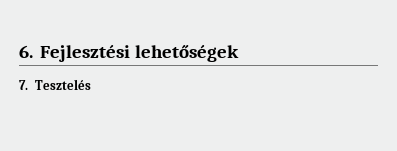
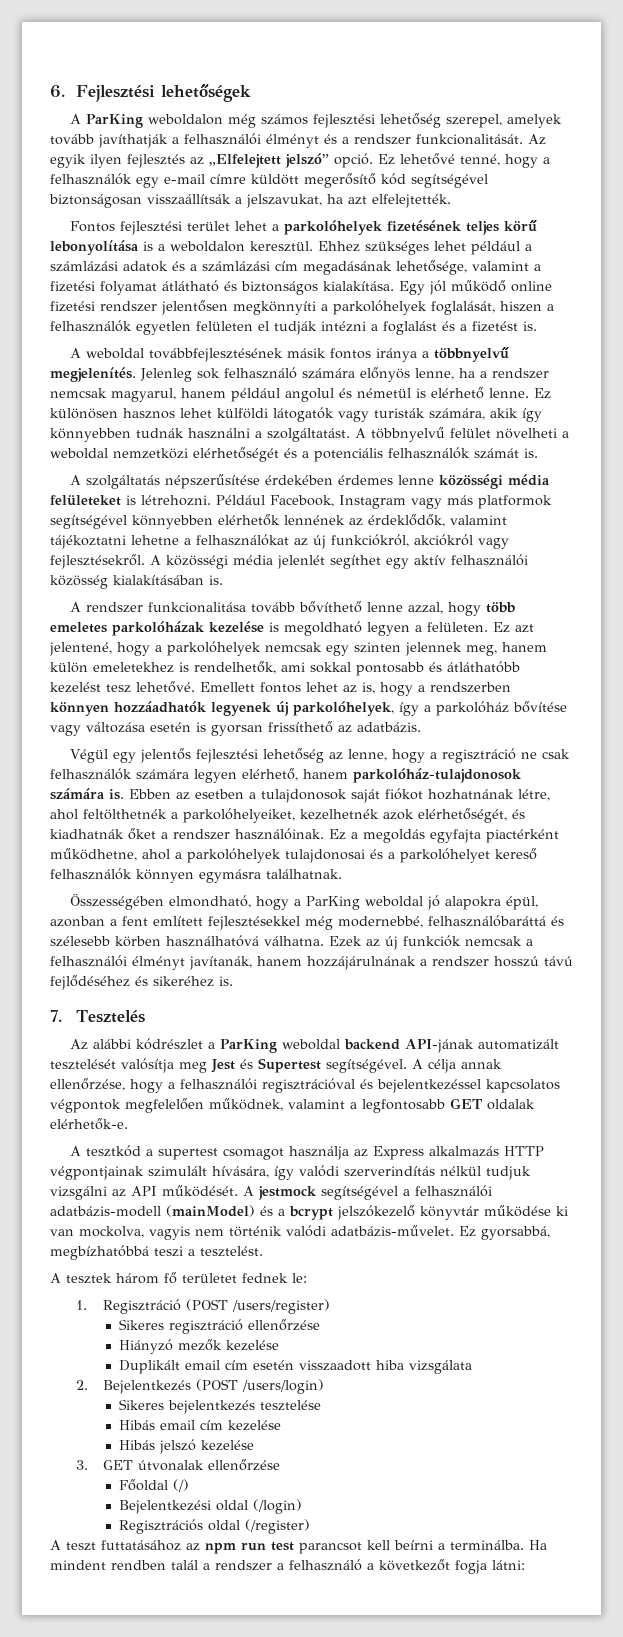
[19,79,92,90] 7. Tesztelés -> [69,113,562,128] [50,133,546,148] [50,153,550,168] [50,173,488,188] [49,194,451,208] [69,220,537,235] [50,240,532,255] [50,260,541,275] [50,280,552,295] [50,300,554,315] [50,320,537,335] [69,347,509,362] [50,367,549,382] [50,387,551,402] [50,407,542,422] [50,427,569,442] [50,447,538,462] [69,474,550,489] [50,495,552,509] [50,514,507,529] [50,534,509,549] [50,554,528,569] [50,575,223,589] [69,601,515,616] [50,621,534,636] [49,641,547,656] [50,661,520,676] [50,681,511,696] [50,701,567,716] [50,721,421,736] [69,748,570,763] [50,768,522,783] [50,788,550,803] [50,808,525,823] [50,828,559,843] [50,848,537,863] [50,868,342,883] [69,894,538,910] [50,915,564,930] [50,935,533,950] [50,955,573,970] [50,975,233,990] [50,1010,146,1023] [69,1038,559,1053] [50,1058,502,1073] [50,1078,560,1093] [50,1098,535,1113] [50,1118,128,1130] [69,1145,544,1160] [50,1165,531,1180] [50,1185,492,1200] [50,1205,568,1220] [50,1225,550,1240] [50,1245,263,1260] [50,1272,307,1284] [76,1299,330,1314] [118,1319,320,1334] [118,1339,279,1354] [118,1360,472,1374] [76,1379,324,1394] [118,1399,321,1414] [118,1420,281,1431] [118,1439,254,1454] [76,1459,280,1471] [118,1479,189,1492] [118,1499,302,1514] [118,1519,310,1534] [50,1540,547,1554] [50,1559,525,1574] A ParKing weboldalon még számos fejlesztési lehetőség szerepel, amelyek tovább javíthatják a felhasználói élményt és a rendszer funkcionalitását. Az egyik ilyen fejlesztés az „Elfelejtett jelszó” opció. Ez lehetővé tenné, hogy a felhasználók egy e-mail címre küldött megerősítő kód segítségével biztonságosan visszaállítsák a jelszavukat, ha azt elfelejtették. // Fontos fejlesztési terület lehet a parkolóhelyek fizetésének teljes körű lebonyolítása is a weboldalon keresztül. Ehhez szükséges lehet például a számlázási adatok és a számlázási cím megadásának lehetősége, valamint a fizetési folyamat átlátható és biztonságos kialakítása. Egy jól működő online fizetési rendszer jelentősen megkönnyíti a parkolóhelyek foglalását, hiszen a felhasználók egyetlen felületen el tudják intézni a foglalást és a fizetést is. // A weboldal továbbfejlesztésének másik fontos iránya a többnyelvű megjelenítés. Jelenleg sok felhasználó számára előnyös lenne, ha a rendszer nemcsak magyarul, hanem például angolul és németül is elérhető lenne. Ez különösen hasznos lehet külföldi látogatók vagy turisták számára, akik így könnyebben tudnák használni a szolgáltatást. A többnyelvű felület növelheti a weboldal nemzetközi elérhetőségét és a potenciális felhasználók számát is. // A szolgáltatás népszerűsítése érdekében érdemes lenne közösségi média felületeket is létrehozni. Például Facebook, Instagram vagy más platformok segítségével könnyebben elérhetők lennének az érdeklődők, valamint tájékoztatni lehetne a felhasználókat az új funkciókról, akciókról vagy fejlesztésekről. A közösségi média jelenlét segíthet egy aktív felhasználói közösség kialakításában is. // A rendszer funkcionalitása tovább bővíthető lenne azzal, hogy több emeletes parkolóházak kezelése is megoldható legyen a felületen. Ez azt jelentené, hogy a parkolóhelyek nemcsak egy szinten jelennek meg, hanem külön emeletekhez is rendelhetők, ami sokkal pontosabb és átláthatóbb kezelést tesz lehetővé. Emellett fontos lehet az is, hogy a rendszerben könnyen hozzáadhatók legyenek új parkolóhelyek, így a parkolóház bővítése vagy változása esetén is gyorsan frissíthető az adatbázis. // Végül egy jelentős fejlesztési lehetőség az lenne, hogy a regisztráció ne csak felhasználók számára legyen elérhető, hanem parkolóház-tulajdonosok számára is. Ebben az esetben a tulajdonosok saját fiókot hozhatnának létre, ahol feltölthetnék a parkolóhelyeiket, kezelhetnék azok elérhetőségét, és kiadhatnák őket a rendszer használóinak. Ez a megoldás egyfajta piactérként működhetne, ahol a parkolóhelyek tulajdonosai és a parkolóhelyet kereső felhasználók könnyen egymásra találhatnak. // Összességében elmondható, hogy a ParKing weboldal jó alapokra épül, azonban a fent említett fejlesztésekkel még modernebbé, felhasználóbaráttá és szélesebb körben használhatóvá válhatna. Ezek az új funkciók nemcsak a felhasználói élményt javítanák, hanem hozzájárulnának a rendszer hosszú távú fejlődéséhez és sikeréhez is. // 7. Tesztelés // Az alábbi kódrészlet a ParKing weboldal backend API-jának automatizált tesztelését valósítja meg Jest és Supertest segítségével. A célja annak ellenőrzése, hogy a felhasználói regisztrációval és bejelentkezéssel kapcsolatos végpontok megfelelően működnek, valamint a legfontosabb GET oldalak elérhetők-e. // A tesztkód a supertest csomagot használja az Express alkalmazás HTTP végpontjainak szimulált hívására, így valódi szerverindítás nélkül tudjuk vizsgálni az API működését. A jestmock segítségével a felhasználói adatbázis-modell (mainModel) és a bcrypt jelszókezelő könyvtár működése ki van mockolva, vagyis nem történik valódi adatbázis-művelet. Ez gyorsabbá, megbízhatóbbá teszi a tesztelést. // A tesztek három fő területet fednek le: // 1. Regisztráció (POST /users/register) // Sikeres regisztráció ellenőrzése // Hiányzó mezők kezelése // Duplikált email cím esetén visszaadott hiba vizsgálata // 2. Bejelentkezés (POST /users/login) // Sikeres bejelentkezés tesztelése // Hibás email cím kezelése // Hibás jelszó kezelése // 3. GET útvonalak ellenőrzése // Főoldal (/) // Bejelentkezési oldal (/login) // Regisztrációs oldal (/register) // A teszt futtatásához az npm run test parancsot kell beírni a terminálba. Ha mindent rendben talál a rendszer a felhasználó a következőt fogja látni:

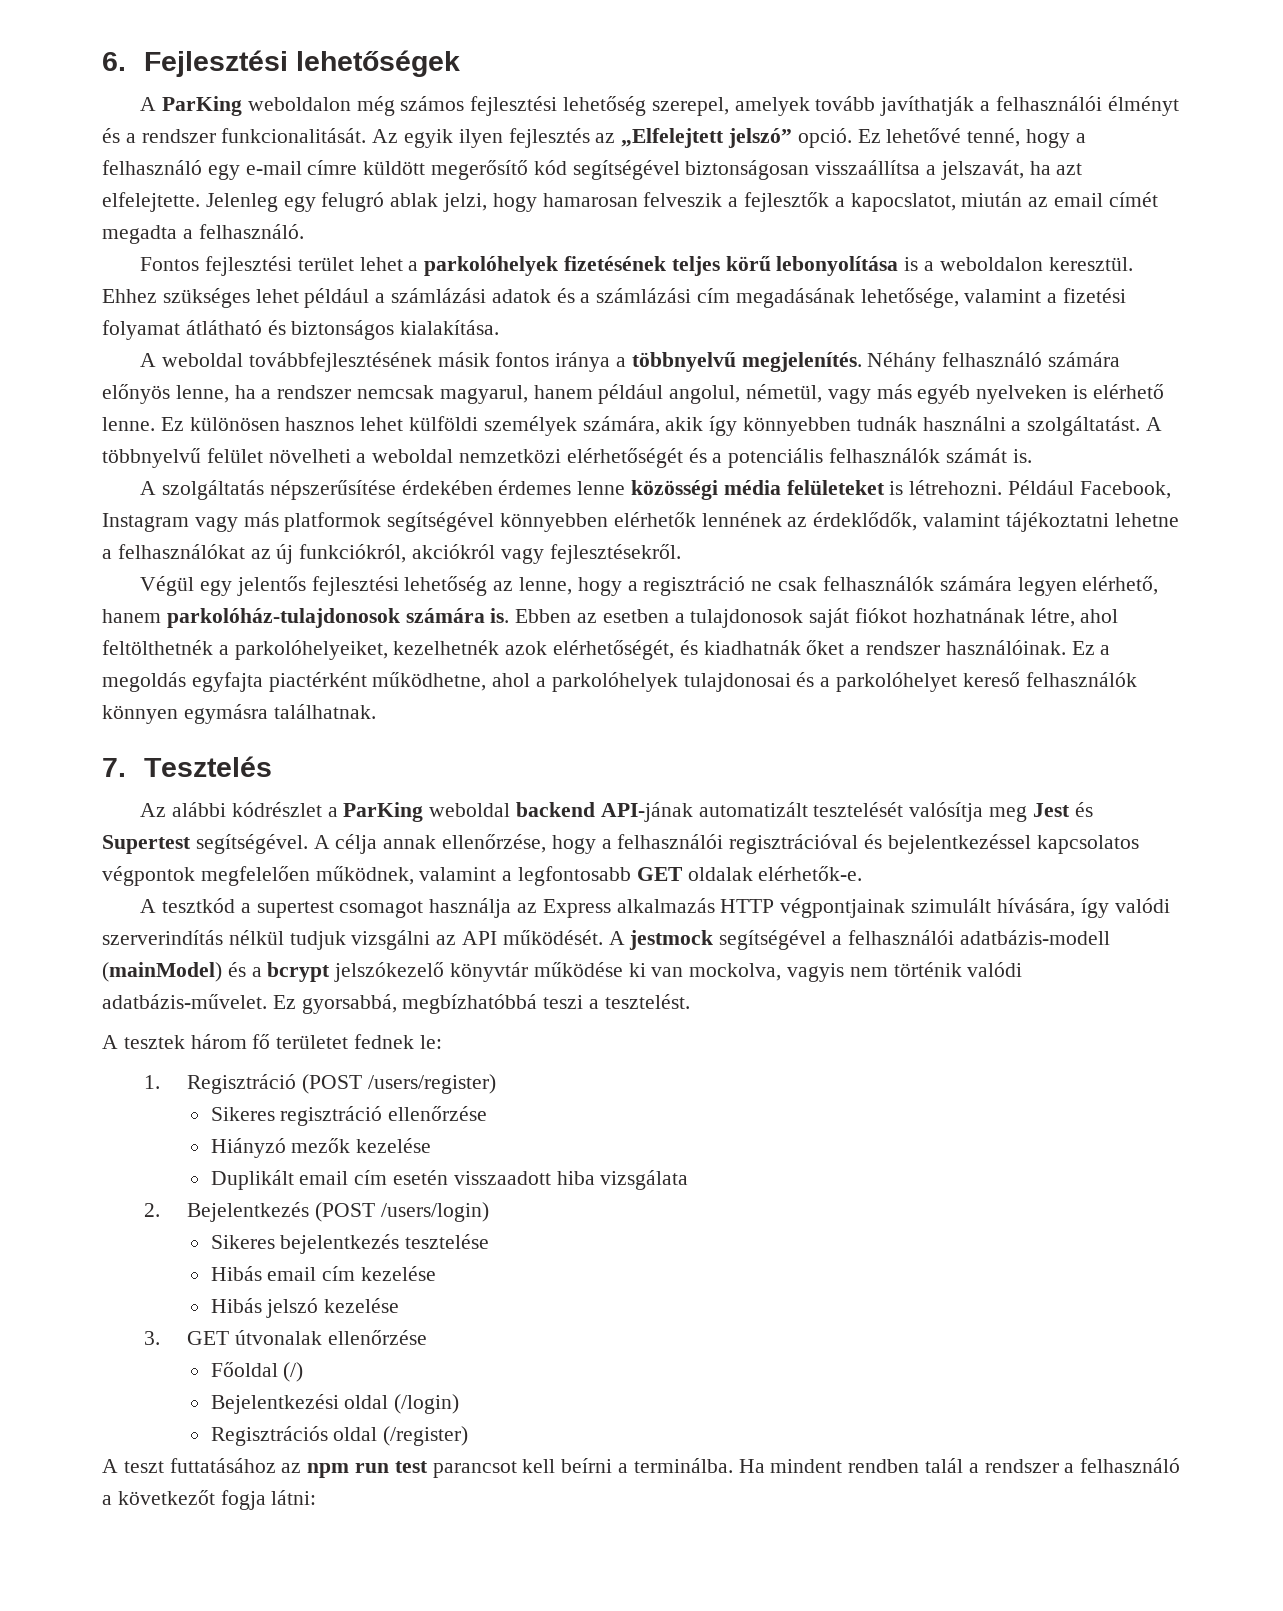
[50,173,132,185] felhasználók -> [102,160,202,175] felhasználó
[147,194,451,208] visszaállítsák a jelszavukat, ha azt elfelejtették. -> [815,160,1083,180] [102,192,1158,212] [102,224,304,244] visszaállítsa a jelszavát, ha azt elfelejtette. Jelenleg egy felugró ablak jelzi, hogy hamarosan felveszik a fejlesztők a kapocslatot, miután az email címét megadta a felhasználó.
[399,280,552,295] [50,300,554,315] [50,320,537,335] Egy jól működő online fizetési rendszer jelentősen megkönnyíti a parkolóhelyek foglalását, hiszen a felhasználók egyetlen felületen el tudják intézni a foglalást és a fizetést is. -> (500, 327) none
[140,368,220,382] Jelenleg sok -> [867,352,937,372] Néhány
[285,388,411,402] angolul és németül -> [669,384,1068,404] angolul, németül, vagy más egyéb nyelveken
[273,407,425,422] látogatók vagy turisták -> [483,416,577,436] személyek
[150,554,528,569] [50,575,223,589] [69,601,515,616] [50,621,534,636] [49,641,547,656] [50,661,520,676] [50,681,511,696] [50,701,567,716] [50,721,421,736] A közösségi média jelenlét segíthet egy aktív felhasználói közösség kialakításában is. // A rendszer funkcionalitása tovább bővíthető lenne azzal, hogy több emeletes parkolóházak kezelése is megoldható legyen a felületen. Ez azt jelentené, hogy a parkolóhelyek nemcsak egy szinten jelennek meg, hanem külön emeletekhez is rendelhetők, ami sokkal pontosabb és átláthatóbb kezelést tesz lehetővé. Emellett fontos lehet az is, hogy a rendszerben könnyen hozzáadhatók legyenek új parkolóhelyek, így a parkolóház bővítése vagy változása esetén is gyorsan frissíthető az adatbázis. -> (681, 554) none
[69,894,538,910] [50,915,564,930] [50,935,533,950] [50,955,573,970] [50,975,233,990] // Összességében elmondható, hogy a ParKing weboldal jó alapokra épül, azonban a fent említett fejlesztésekkel még modernebbé, felhasználóbaráttá és szélesebb körben használhatóvá válhatna. Ezek az új funkciók nemcsak a felhasználói élményt javítanák, hanem hozzájárulnának a rendszer hosszú távú fejlődéséhez és sikeréhez is. -> (376, 711) none

